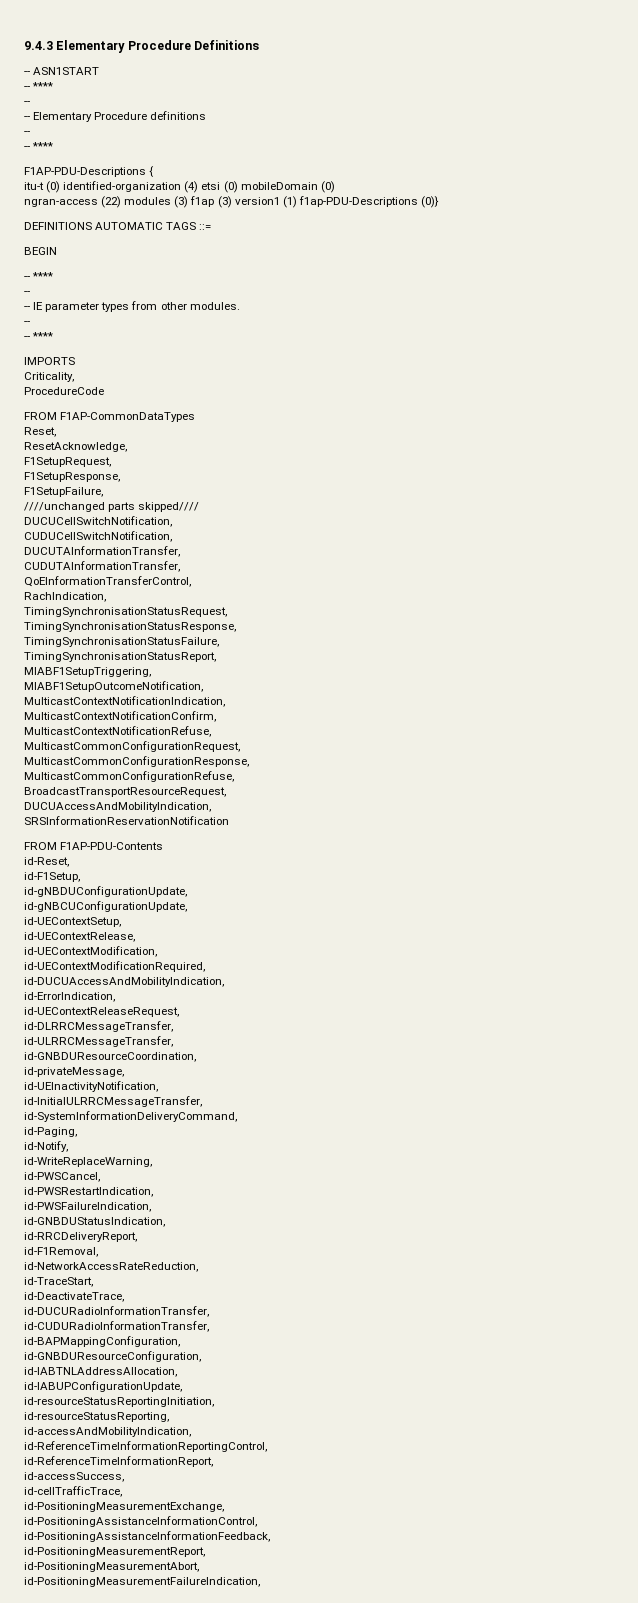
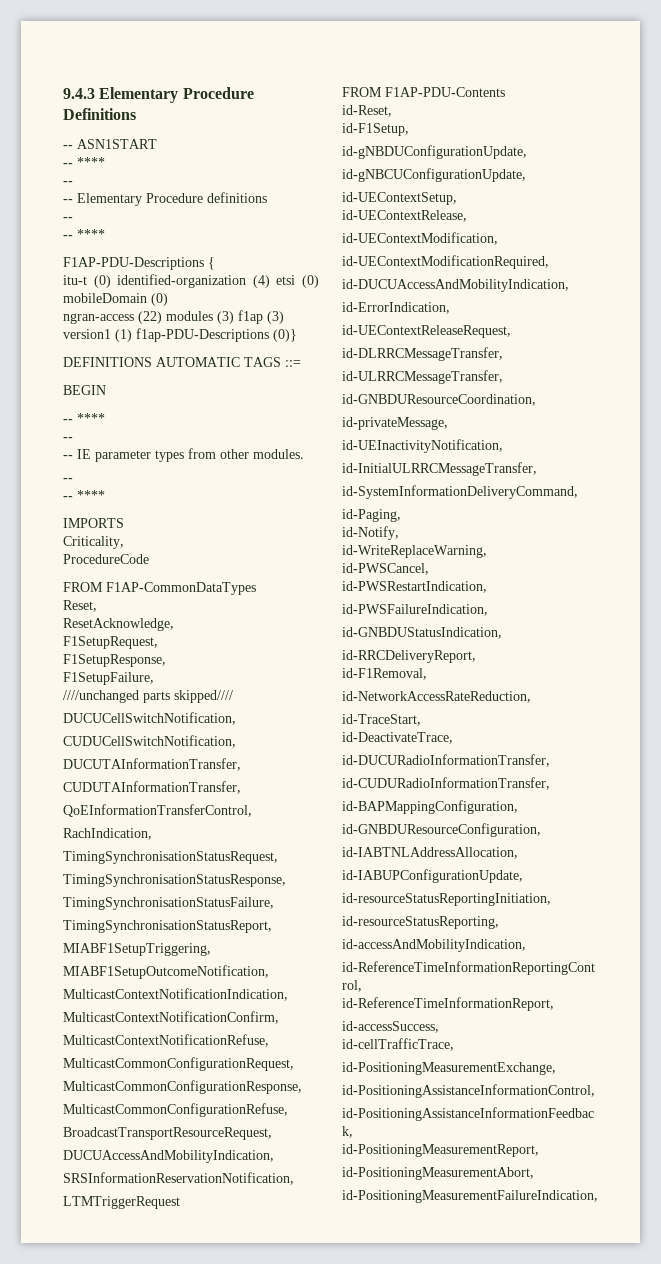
[24,816,229,825] SRSInformationReservationNotification -> [63,1172,294,1185] [63,1196,180,1209] SRSInformationReservationNotification, // LTMTriggerRequest

